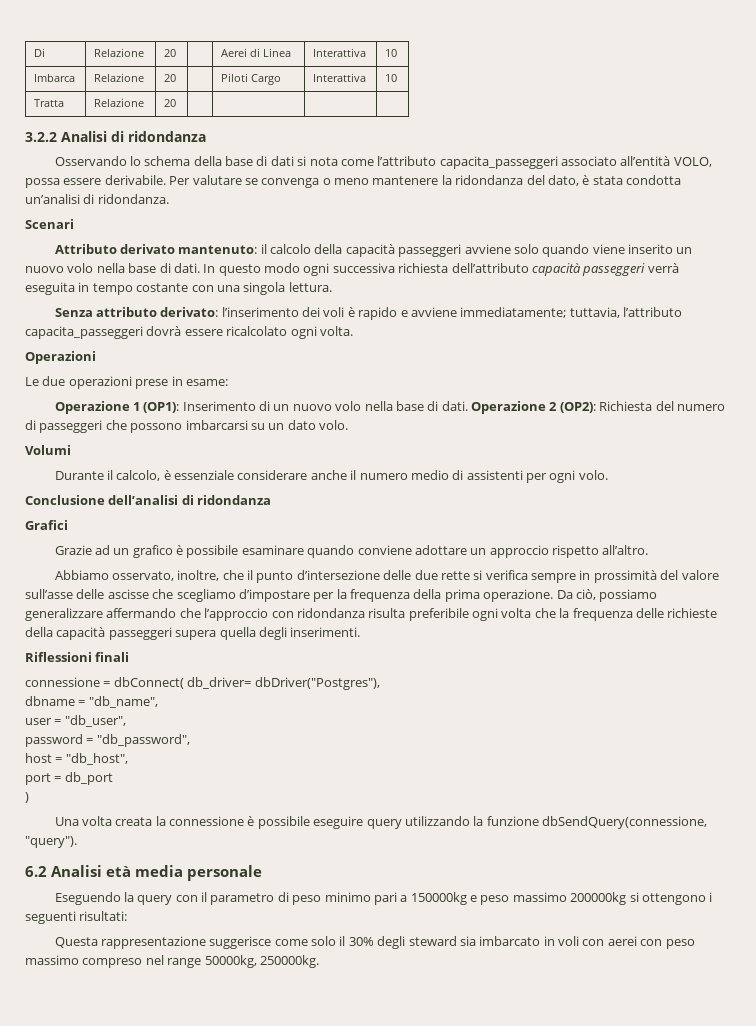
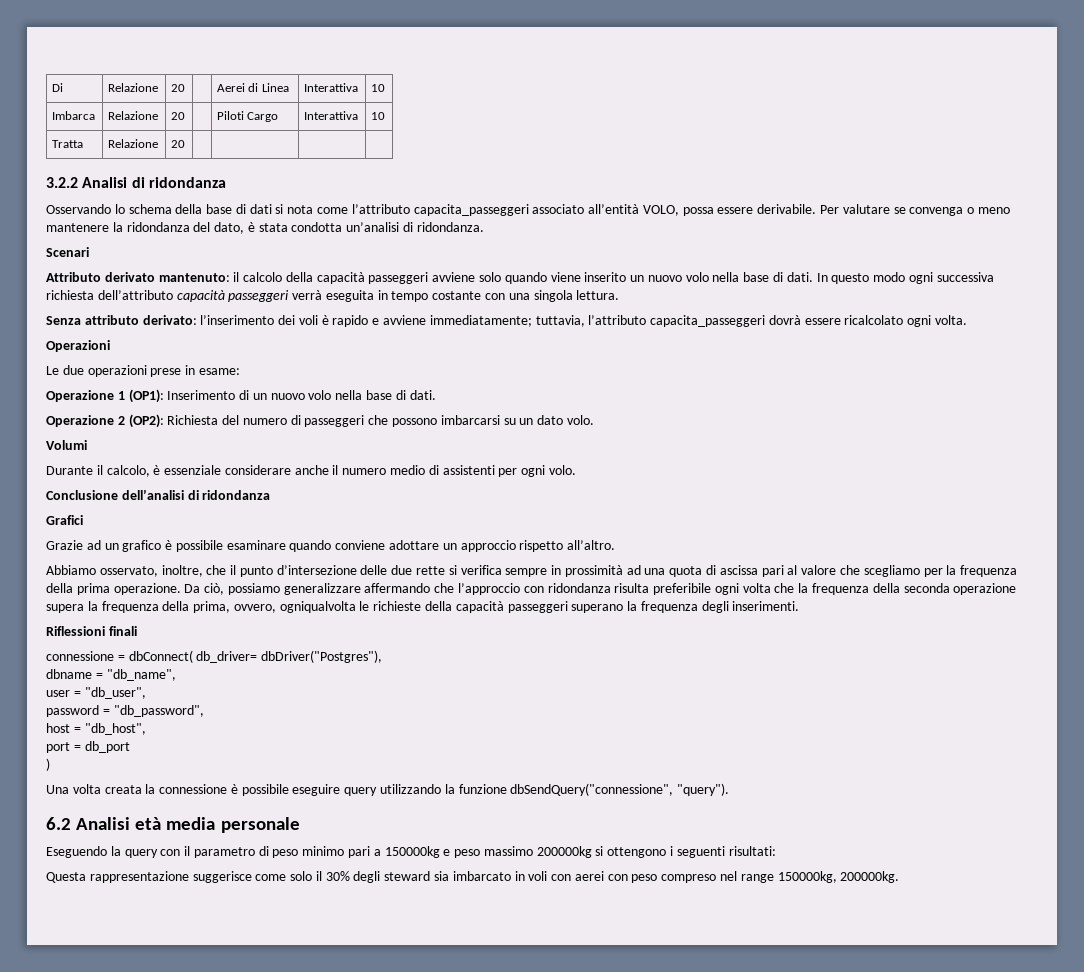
(468, 406) none -> (436, 395) //
[660,570,719,580] [25,589,149,599] del valore sull’asse delle ascisse -> [626,565,837,577] ad una quota di ascissa pari al valore
[238,589,310,602] d’impostare -> (920, 571) none
[635,608,664,618] delle -> [872,583,1017,595] [46,601,370,613] della seconda operazione supera la frequenza della prima, ovvero, ogniqualvolta le
[175,627,256,640] supera quella -> [571,601,698,613] superano la frequenza
[542,816,708,829] dbSendQuery(connessione, -> [510,783,674,796] dbSendQuery("connessione",
[25,955,79,965] massimo -> (658, 878) none
[204,955,319,968] 50000kg, 250000kg. -> [777,871,900,883] 150000kg, 200000kg.

